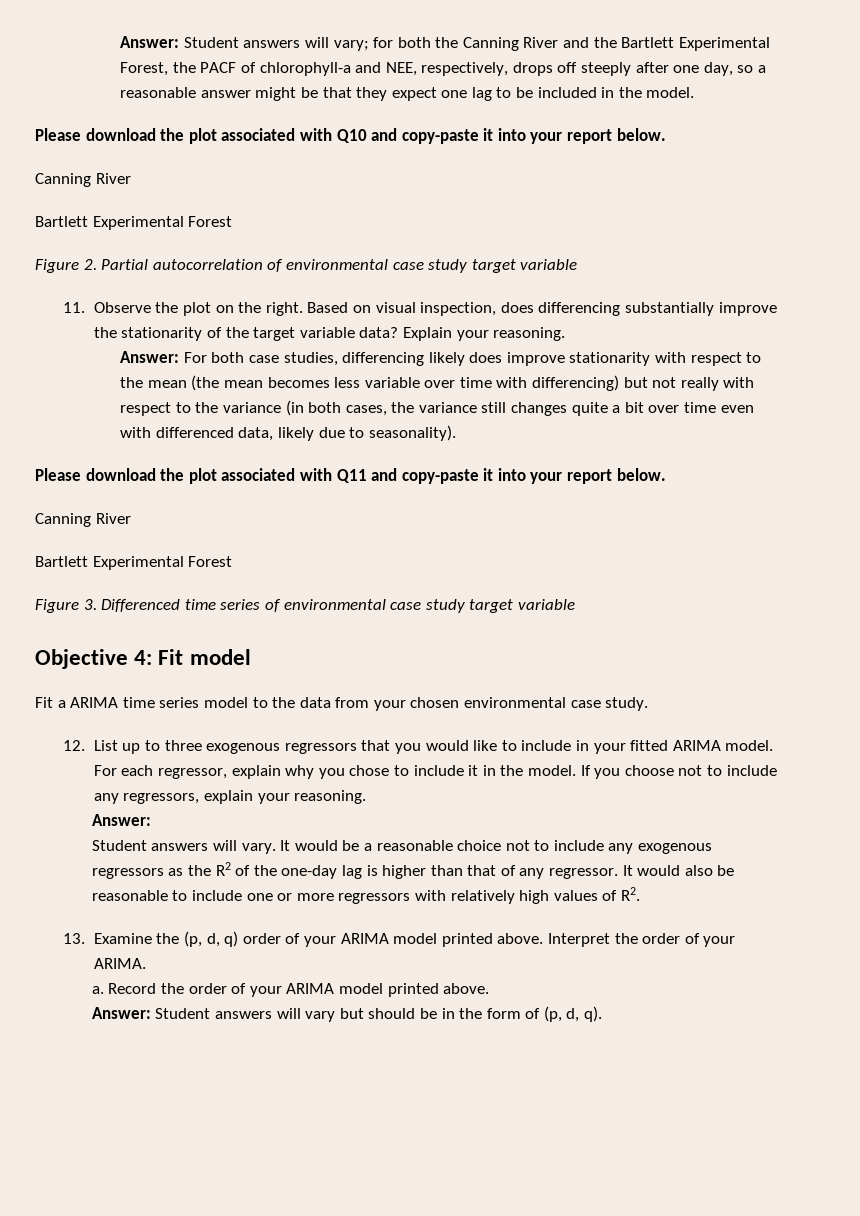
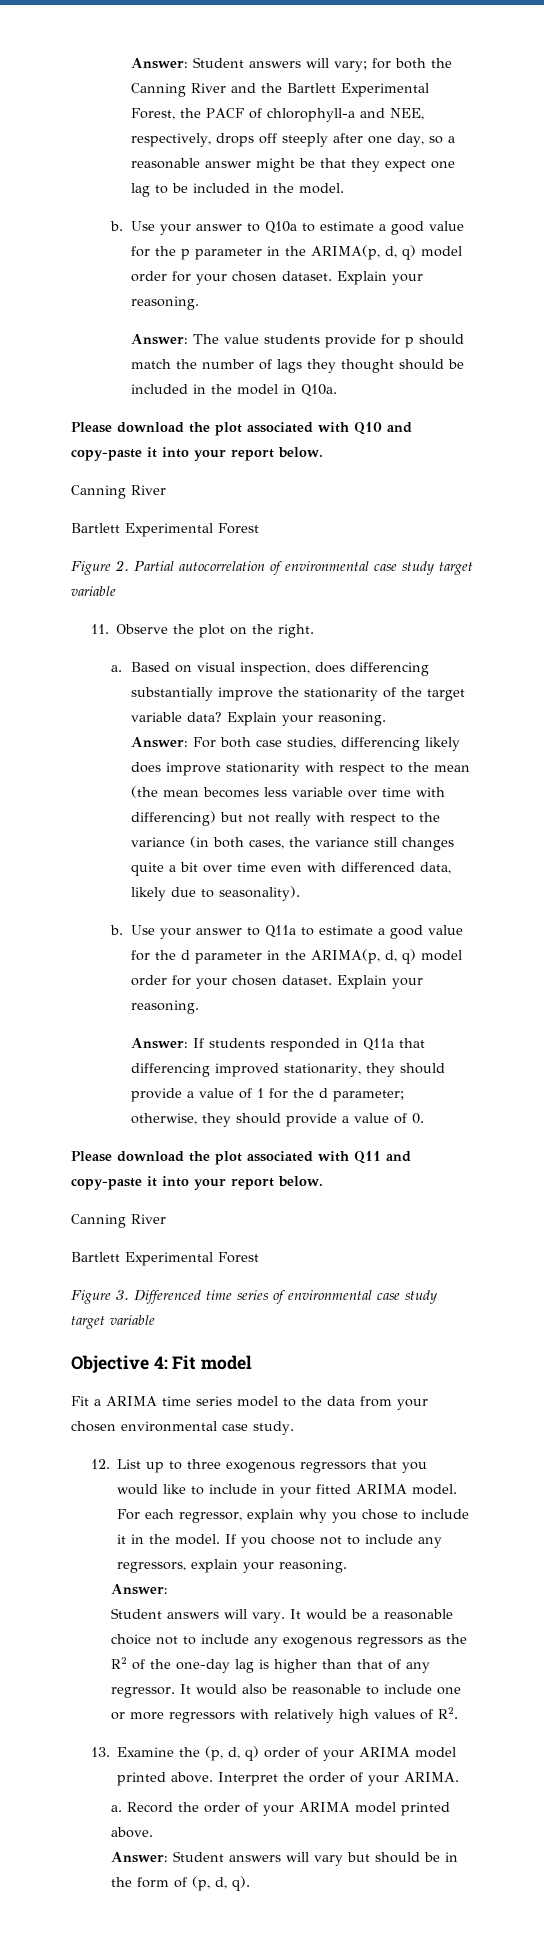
(695, 92) none -> [109,221,464,235] [130,245,462,260] [130,271,423,285] [130,296,199,310] [130,334,464,348] [130,359,464,373] [130,384,337,397] // b. Use your answer to Q10a to estimate a good value for the p parameter in the ARIMA(p, d, q) model order for your chosen dataset. Explain your reasoning. // Answer: The value students provide for p should match the number of lags they thought should be included in the model in Q10a.
(303, 309) none -> [110,665,122,672] // a.
(456, 433) none -> [109,925,463,939] [130,949,462,964] [130,975,423,989] [130,1000,199,1014] [130,1038,425,1052] [130,1063,445,1077] [130,1088,404,1102] [130,1113,424,1127] // b. Use your answer to Q11a to estimate a good value for the d parameter in the ARIMA(p, d, q) model order for your chosen dataset. Explain your reasoning. // Answer: If students responded in Q11a that differencing improved stationarity, they should provide a value of 1 for the d parameter; otherwise, they should provide a value of 0.

